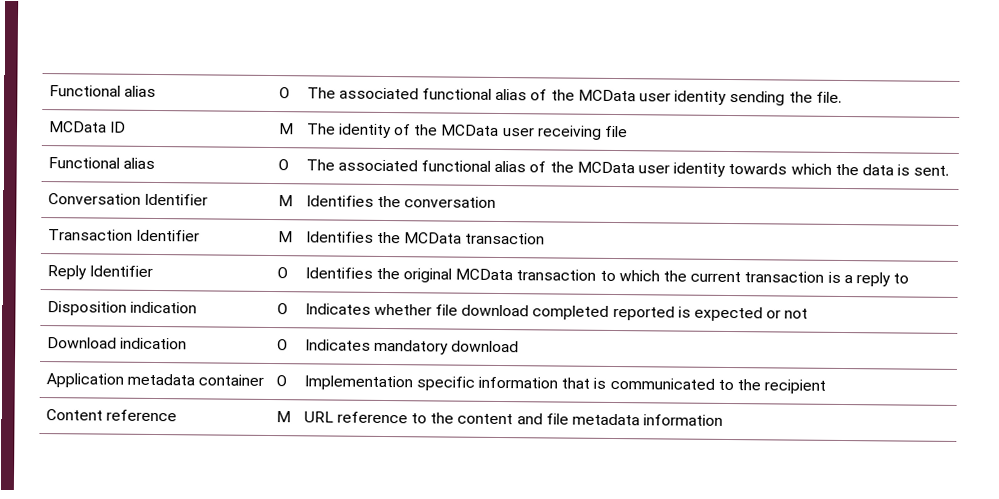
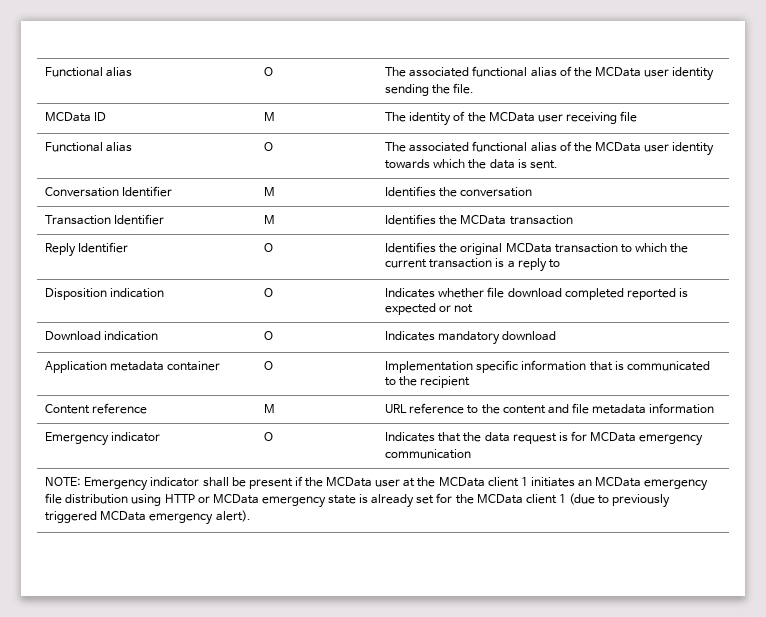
(724, 420) none -> [45,432,161,446] [264,432,274,441] [385,431,704,446] [385,449,472,459] [45,476,709,491] [45,493,671,508] [45,510,251,525] // Emergency indicator | O | Indicates that the data request is for MCData emergency communication // NOTE: Emergency indicator shall be present if the MCData user at the MCData client 1 initiates an MCData emergency file distribution using HTTP or MCData emergency state is already set for the MCData client 1 (due to previously triggered MCData emergency alert).

